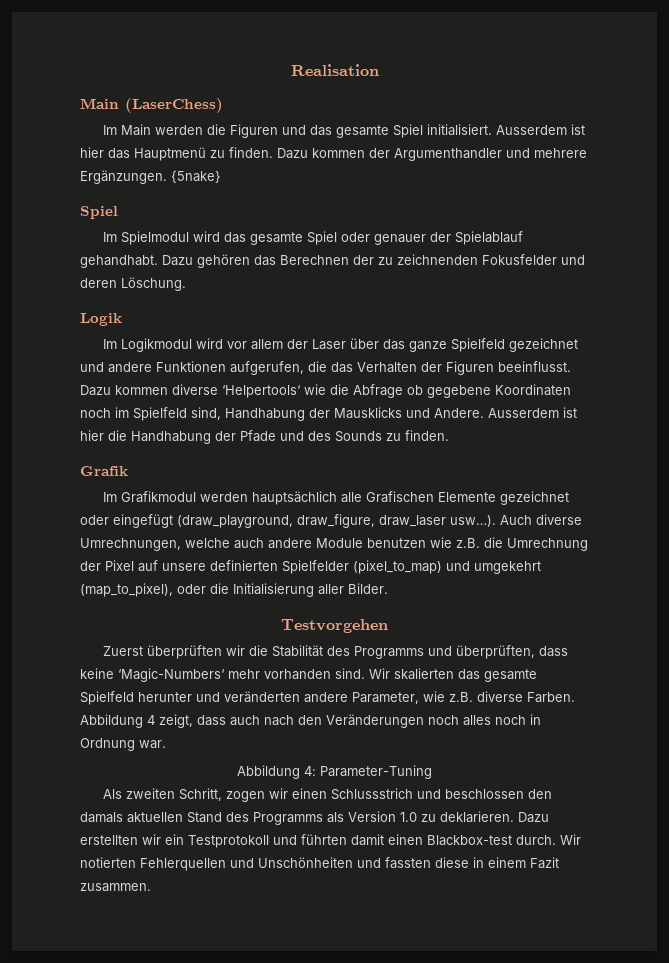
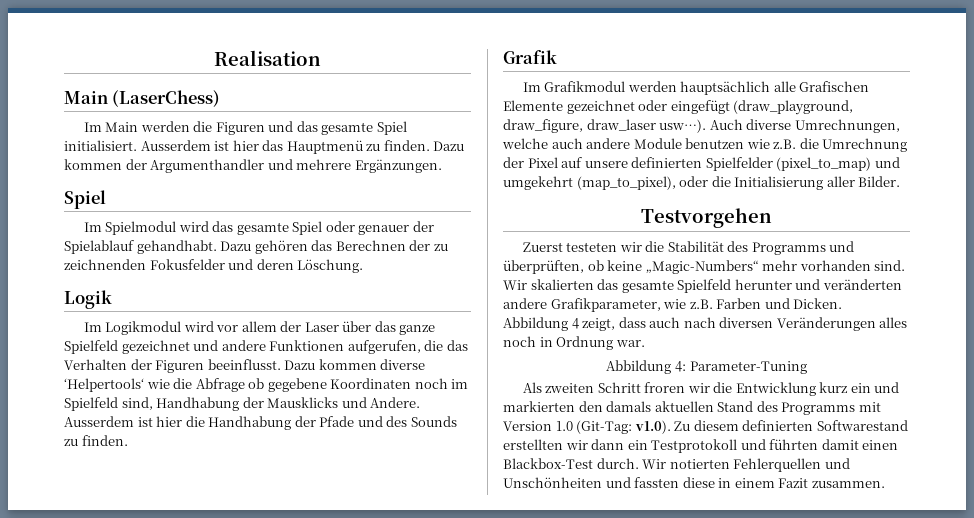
[171,170,221,183] {5nake} -> (442, 166) none
[147,645,223,659] überprüften -> [566,242,618,252] testeten
[539,646,569,657] [80,668,224,682] dass keine ‘Magic-Numbers‘ -> [587,260,759,274] ob keine „Magic-Numbers“
[352,691,575,704] Parameter, wie z.B. diverse Farben. -> [550,298,843,312] Grafikparameter, wie z.B. Farben und Dicken.
[298,714,459,728] den Veränderungen noch -> [719,317,876,331] diversen Veränderungen
[179,788,525,802] Schritt, zogen wir einen Schlussstrich und beschlossen -> [597,382,900,396] [503,401,575,412] Schritt froren wir die Entwicklung kurz ein und markierten
[327,812,344,823] als -> [858,402,881,412] mit
[421,811,549,823] zu deklarieren. Dazu -> [576,420,908,434] (Git-Tag: v1.0). Zu diesem definierten Softwarestand
(161, 839) none -> [591,439,625,450] dann
[427,835,512,846] Blackbox-test -> [503,458,593,469] Blackbox-Test

